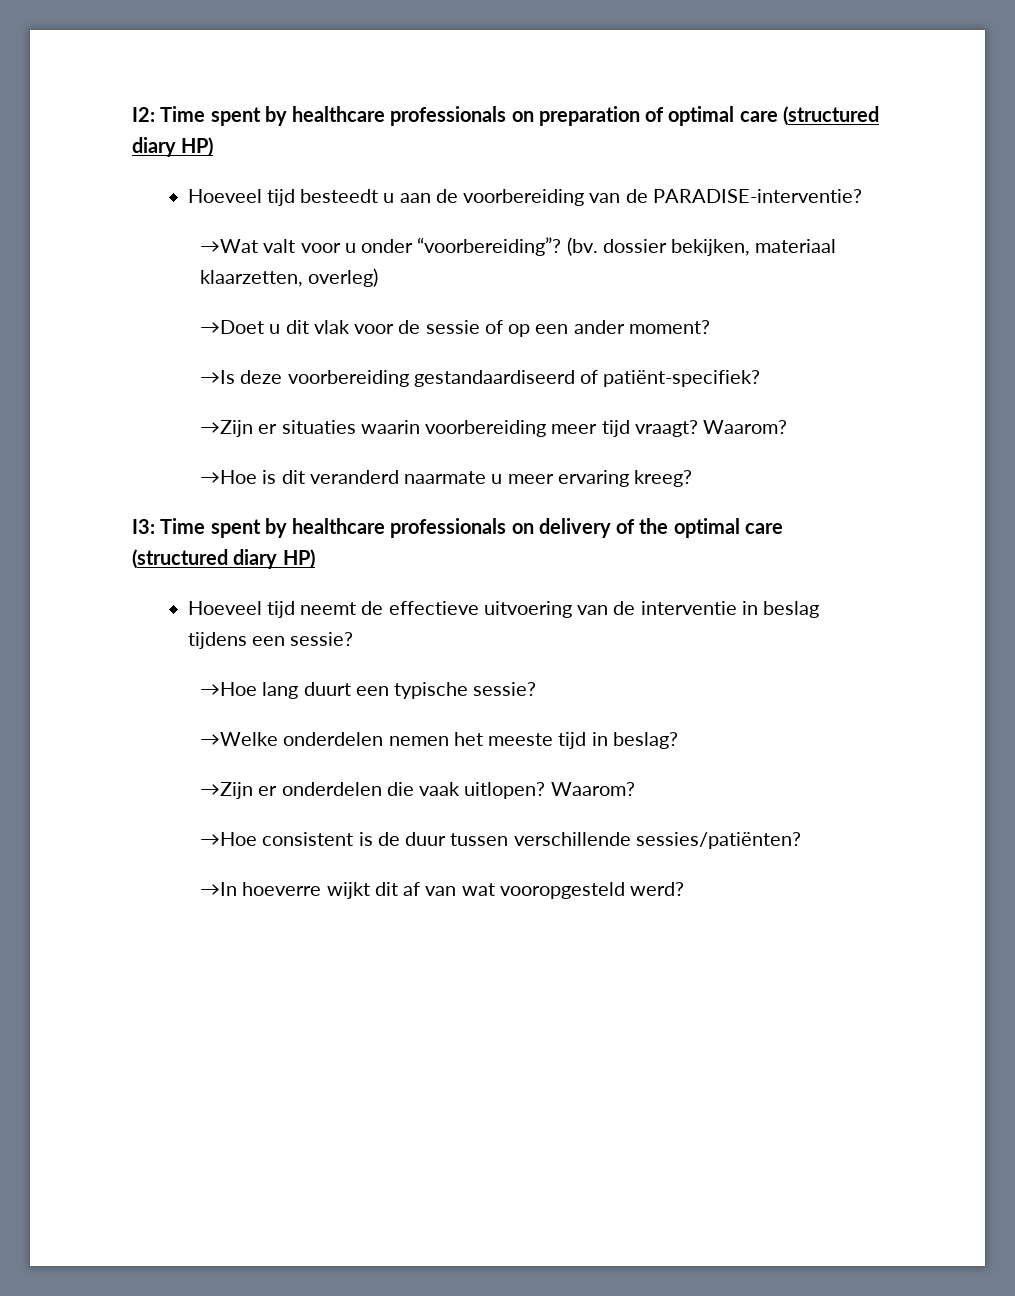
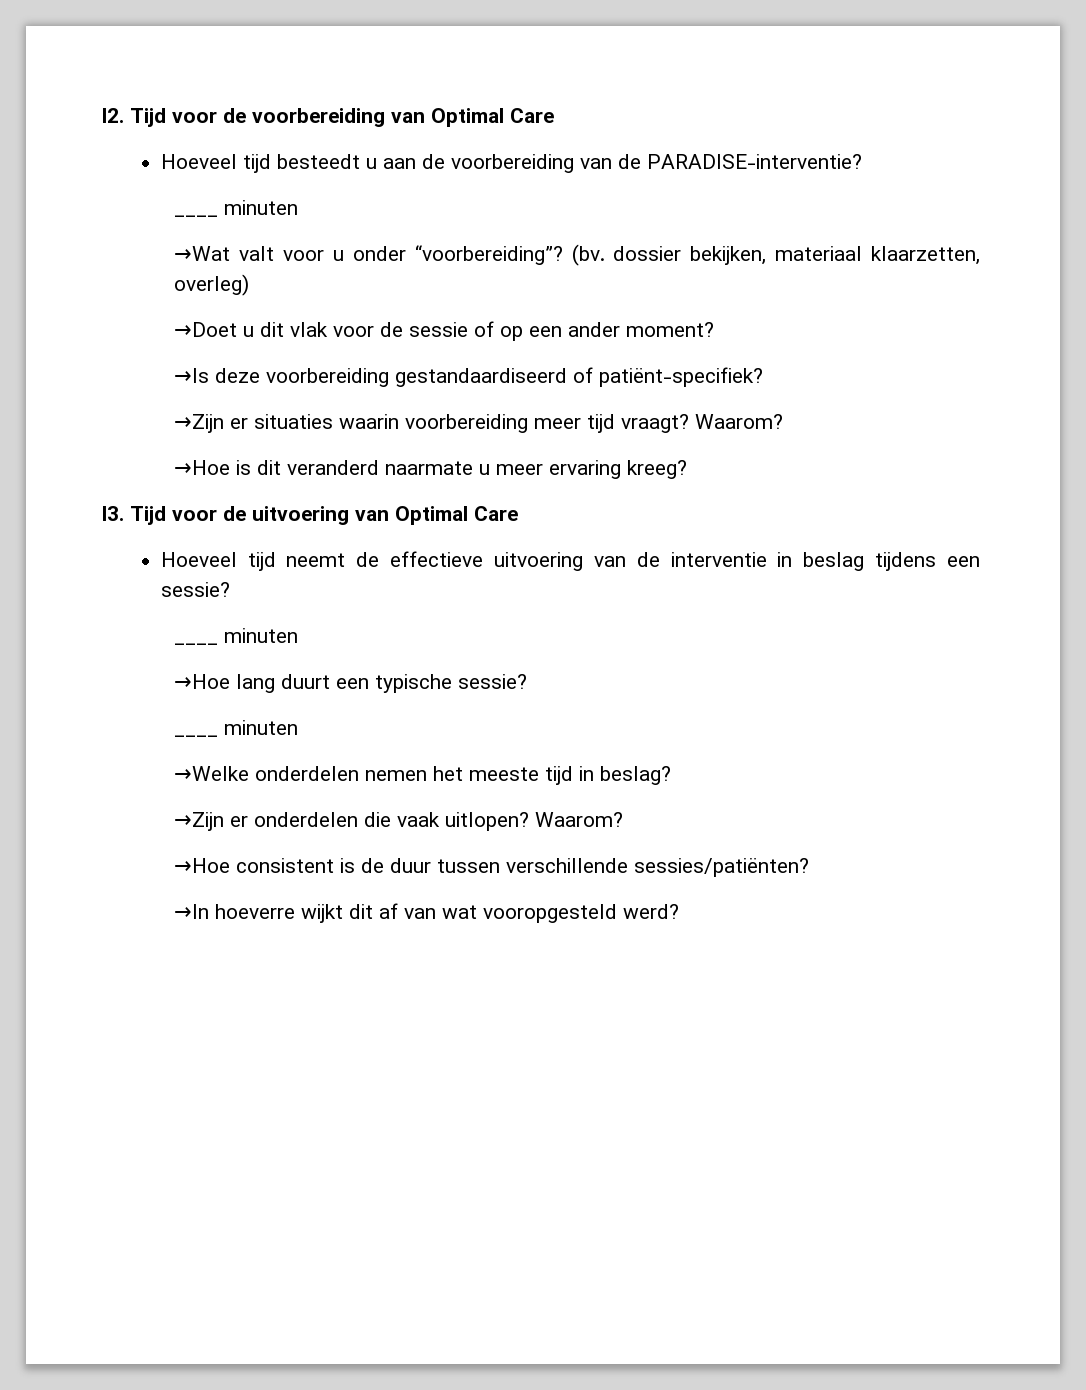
[132,106,879,126] [132,137,214,157] I2: Time spent by healthcare professionals on preparation of optimal care (structured diary HP) -> [101,108,554,127] I2. Tijd voor de voorbereiding van Optimal Care
(862, 196) none -> [174,215,219,217] [224,200,299,215] // ____ minuten
[132,518,783,538] [132,549,315,569] I3: Time spent by healthcare professionals on delivery of the optimal care (structured diary HP) -> [101,506,518,525] I3. Tijd voor de uitvoering van Optimal Care
(354, 639) none -> [174,643,219,645] [224,628,299,643] // ____ minuten
(537, 689) none -> [174,735,219,737] [224,720,299,735] // ____ minuten

